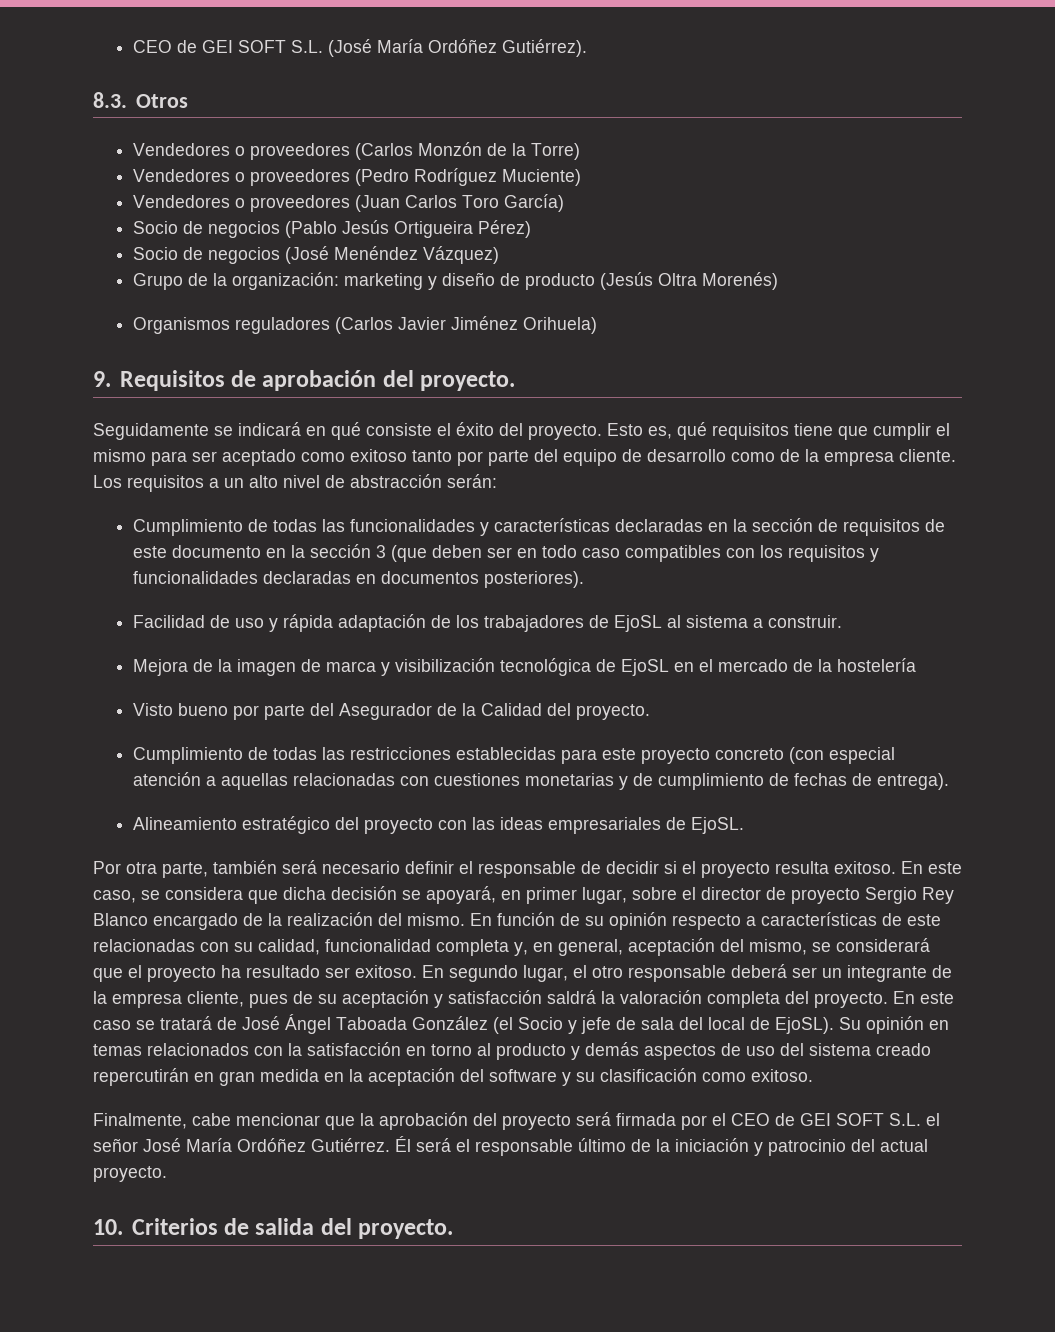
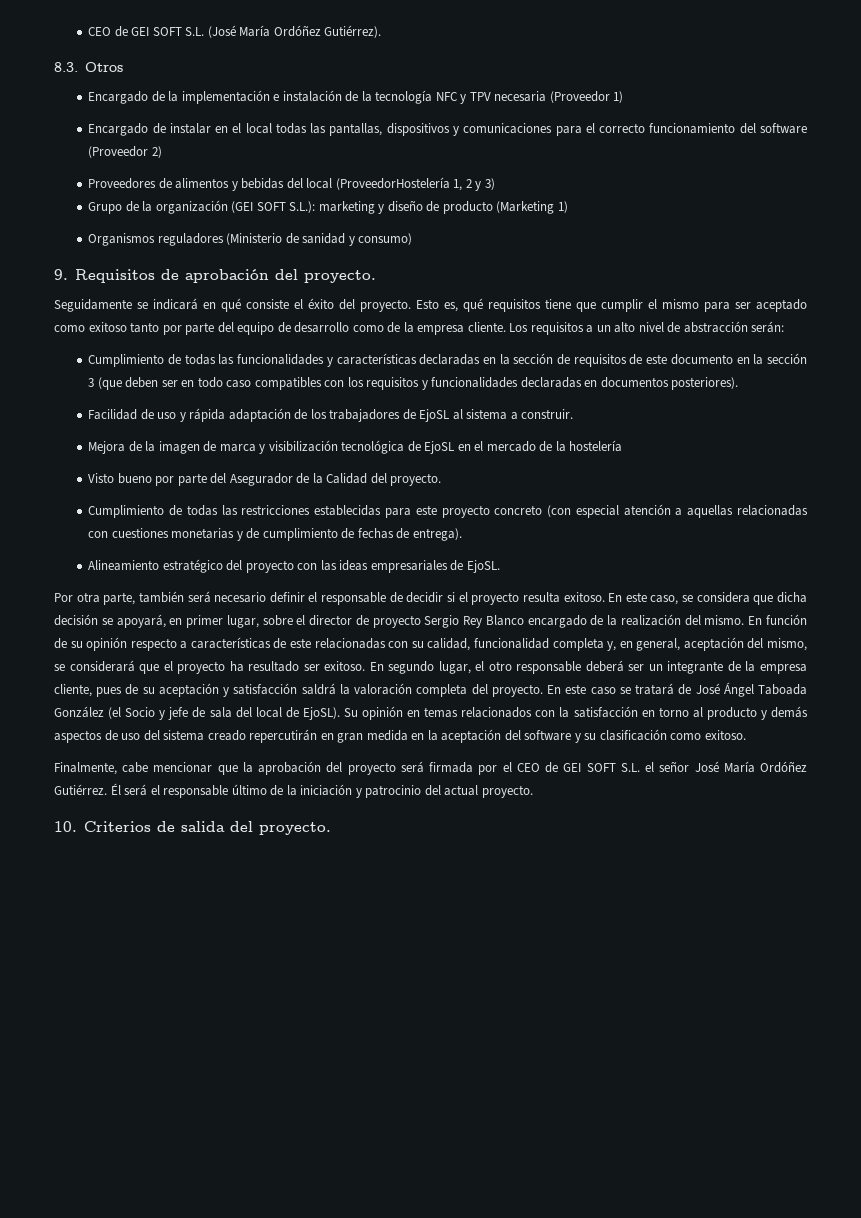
[133,142,581,160] [133,168,582,186] [133,194,565,212] [133,220,532,238] [133,246,500,264] Vendedores o proveedores (Carlos Monzón de la Torre) // Vendedores o proveedores (Pedro Rodríguez Muciente) // Vendedores o proveedores (Juan Carlos Toro García) // Socio de negocios (Pablo Jesús Ortigueira Pérez) // Socio de negocios (José Menéndez Vázquez) -> [88,90,624,104] [88,123,807,136] [88,146,162,158] [88,177,495,191] Encargado de la implementación e instalación de la tecnología NFC y TPV necesaria (Proveedor 1) // Encargado de instalar en el local todas las pantallas, dispositivos y comunicaciones para el correcto funcionamiento del software (Proveedor 2) // Proveedores de alimentos y bebidas del local (ProveedorHostelería 1, 2 y 3)
[232,272,340,290] organización: -> [155,200,316,214] organización (GEI SOFT S.L.):
[600,272,779,290] (Jesús Oltra Morenés) -> [496,201,568,214] (Marketing 1)
[335,316,598,334] (Carlos Javier Jiménez Orihuela) -> [226,233,413,246] (Ministerio de sanidad y consumo)

